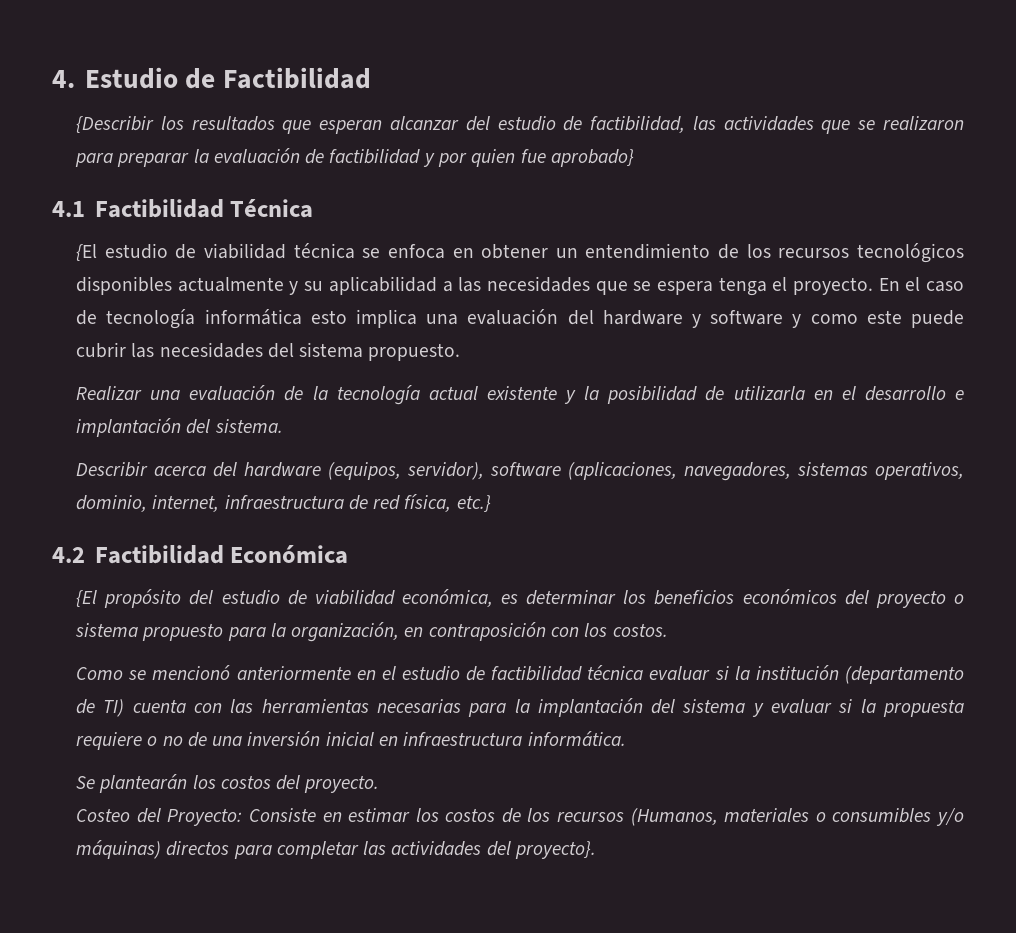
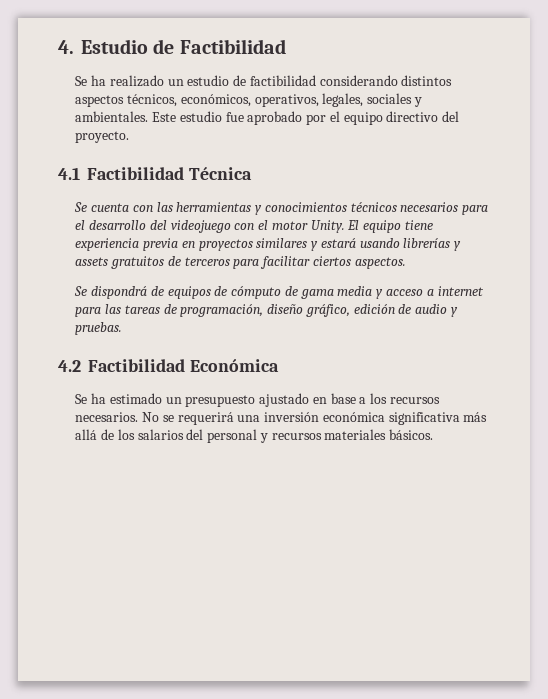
[76,116,965,134] [75,148,634,167] [52,199,314,218] [76,243,964,263] [76,276,965,296] [76,309,964,329] [76,342,461,361] [76,385,965,405] [76,418,283,437] [76,462,964,481] [76,494,491,512] [52,545,349,564] [76,589,964,608] [75,622,668,642] [76,665,964,684] [76,698,965,717] [76,731,626,750] [76,774,380,793] [76,808,964,826] [76,840,596,859] {Describir los resultados que esperan alcanzar del estudio de factibilidad, las actividades que se realizaron para preparar la evaluación de factibilidad y por quien fue aprobado} // 4.1 Factibilidad Técnica // {El estudio de viabilidad técnica se enfoca en obtener un entendimiento de los recursos tecnológicos disponibles actualmente y su aplicabilidad a las necesidades que se espera tenga el proyecto. En el caso de tecnología informática esto implica una evaluación del hardware y software y como este puede cubrir las necesidades del sistema propuesto. // Realizar una evaluación de la tecnología actual existente y la posibilidad de utilizarla en el desarrollo e implantación del sistema. // Describir acerca del hardware (equipos, servidor), software (aplicaciones, navegadores, sistemas operativos, dominio, internet, infraestructura de red física, etc.} // 4.2 Factibilidad Económica // {El propósito del estudio de viabilidad económica, es determinar los beneficios económicos del proyecto o sistema propuesto para la organización, en contraposición con los costos. // Como se mencionó anteriormente en el estudio de factibilidad técnica evaluar si la institución (departamento de TI) cuenta con las herramientas necesarias para la implantación del sistema y evaluar si la propuesta requiere o no de una inversión inicial en infraestructura informática. // Se plantearán los costos del proyecto. // Costeo del Proyecto: Consiste en estimar los costos de los recursos (Humanos, materiales o consumibles y/o máquinas) directos para completar las actividades del proyecto}. -> [75,75,453,87] [75,93,422,107] [75,111,460,125] [75,131,130,143] [58,167,252,180] [74,202,489,215] [75,220,433,233] [75,238,462,251] [75,256,406,269] [74,286,484,299] [75,304,458,317] [75,322,123,335] [58,359,279,372] [75,393,440,407] [75,412,488,425] [75,429,434,443] Se ha realizado un estudio de factibilidad considerando distintos aspectos técnicos, económicos, operativos, legales, sociales y ambientales. Este estudio fue aprobado por el equipo directivo del proyecto. // 4.1 Factibilidad Técnica // Se cuenta con las herramientas y conocimientos técnicos necesarios para el desarrollo del videojuego con el motor Unity. El equipo tiene experiencia previa en proyectos similares y estará usando librerías y assets gratuitos de terceros para facilitar ciertos aspectos. // Se dispondrá de equipos de cómputo de gama media y acceso a internet para las tareas de programación, diseño gráfico, edición de audio y pruebas. // 4.2 Factibilidad Económica // Se ha estimado un presupuesto ajustado en base a los recursos necesarios. No se requerirá una inversión económica significativa más allá de los salarios del personal y recursos materiales básicos.

